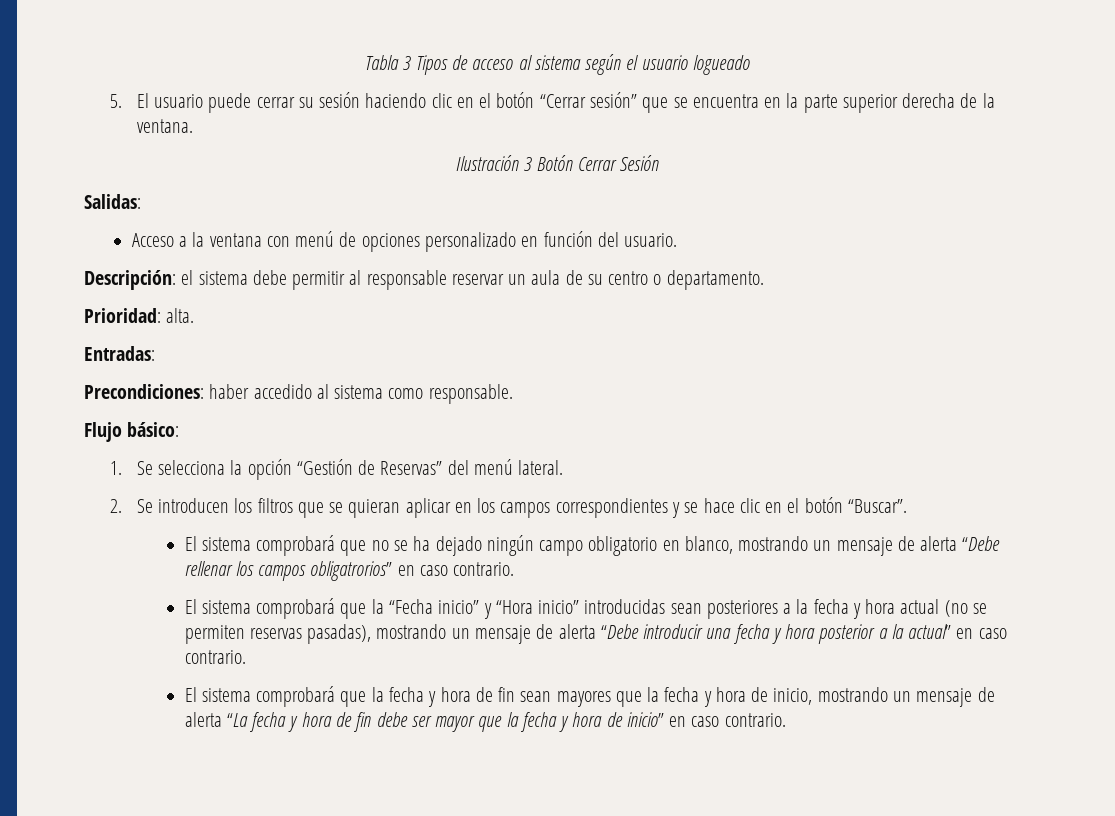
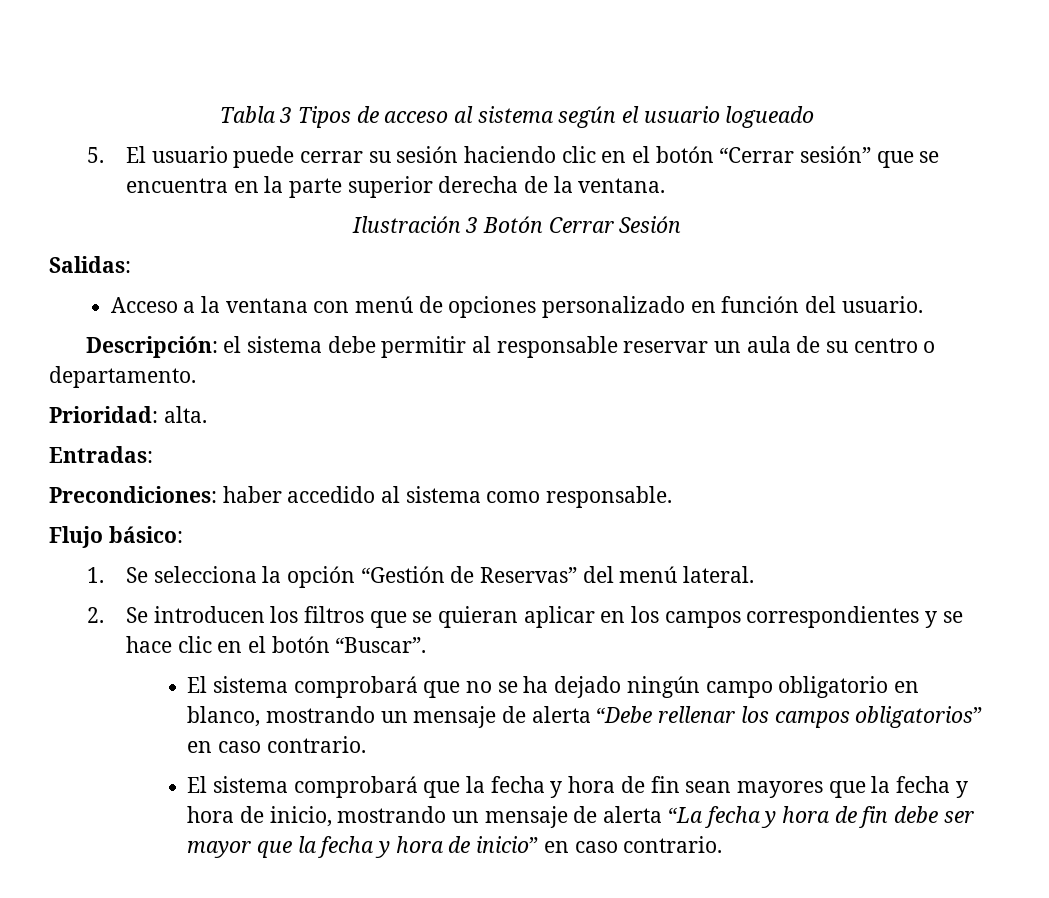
[310,561,515,581] [184,598,987,619] [184,624,952,644] obligatrorios” en caso contrario. // El sistema comprobará que la “Fecha inicio” y “Hora inicio” introducidas sean posteriores a la fecha y hora actual (no se permiten reservas pasadas), mostrando un mensaje de alerta “Debe introducir una fecha y hora posterior a la actual” -> [855,706,983,728] obligatorios”

